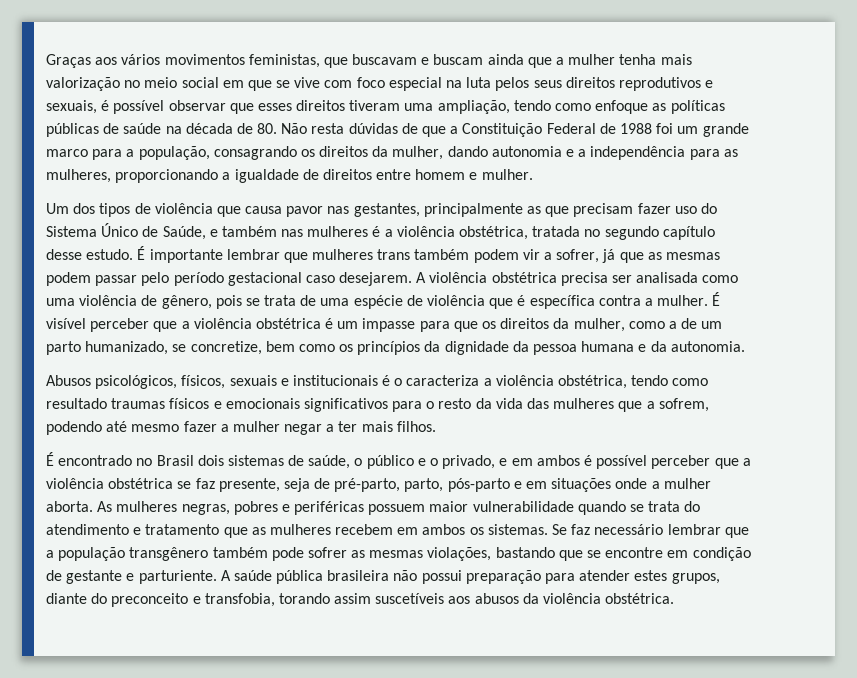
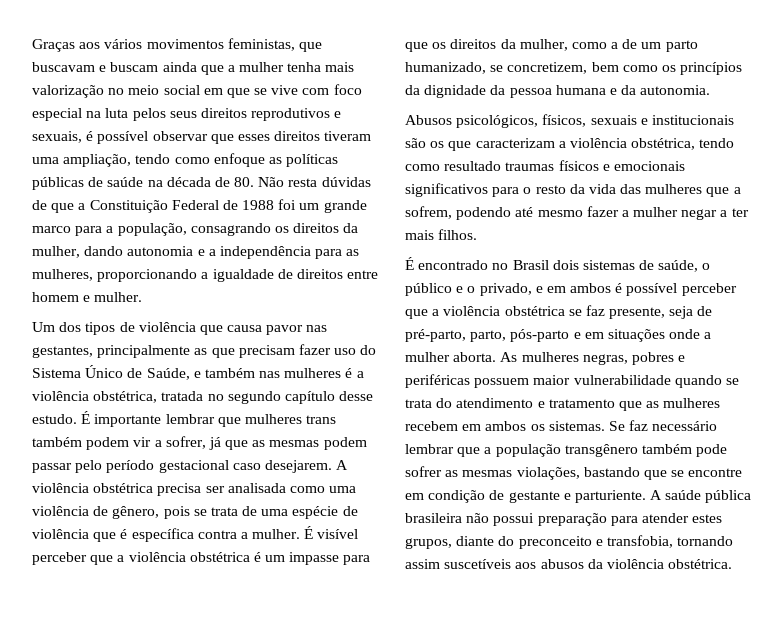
[190,341,262,355] concretize, -> [507,62,588,74] concretizem,
[382,375,480,386] é o caracteriza -> [405,138,555,151] são os que caracterizam
[278,593,330,604] torando -> [677,536,734,546] tornando

